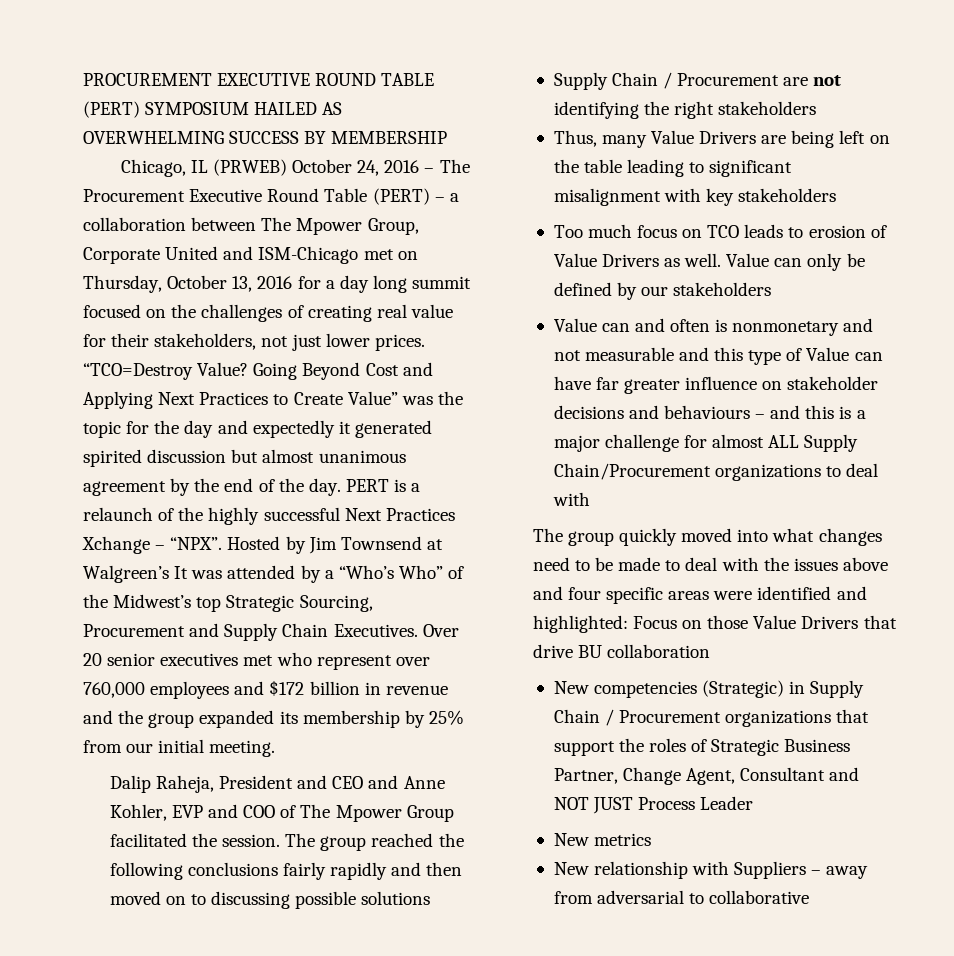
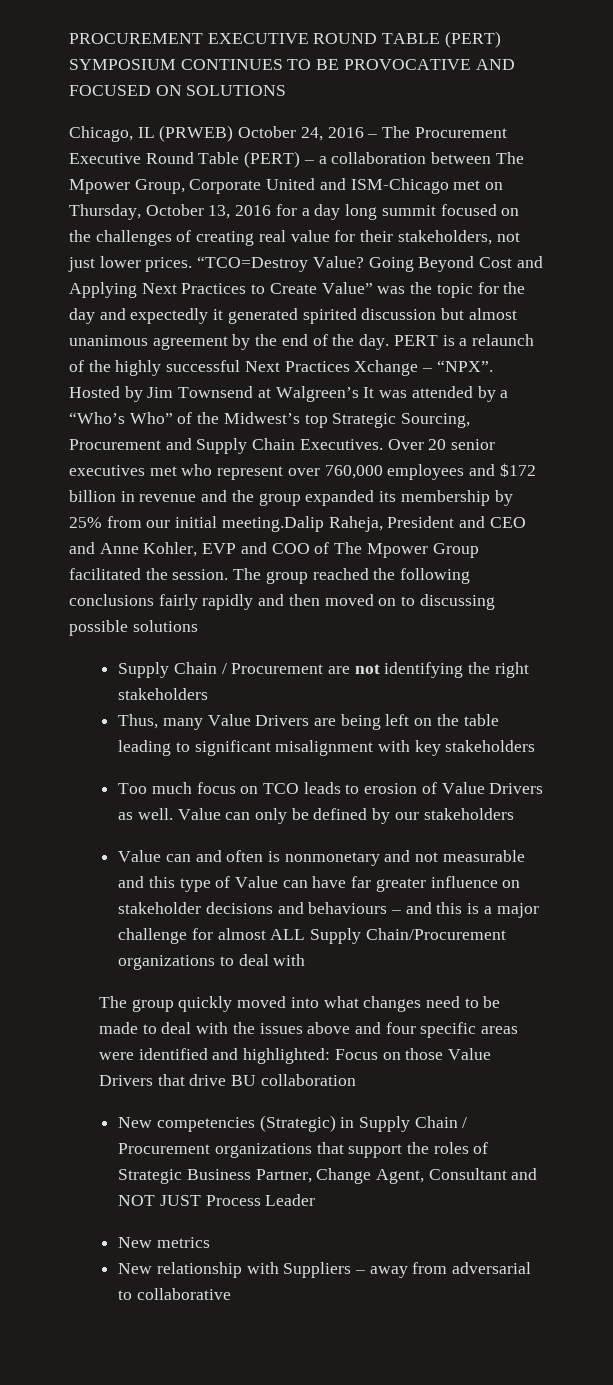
[254,102,343,115] [83,131,448,144] HAILED AS OVERWHELMING SUCCESS BY MEMBERSHIP -> [180,59,515,70] [69,85,287,96] CONTINUES TO BE PROVOCATIVE AND FOCUSED ON SOLUTIONS
[209,740,276,757] [109,775,151,793] meeting. // Dalip -> [221,516,324,532] meeting.Dalip

